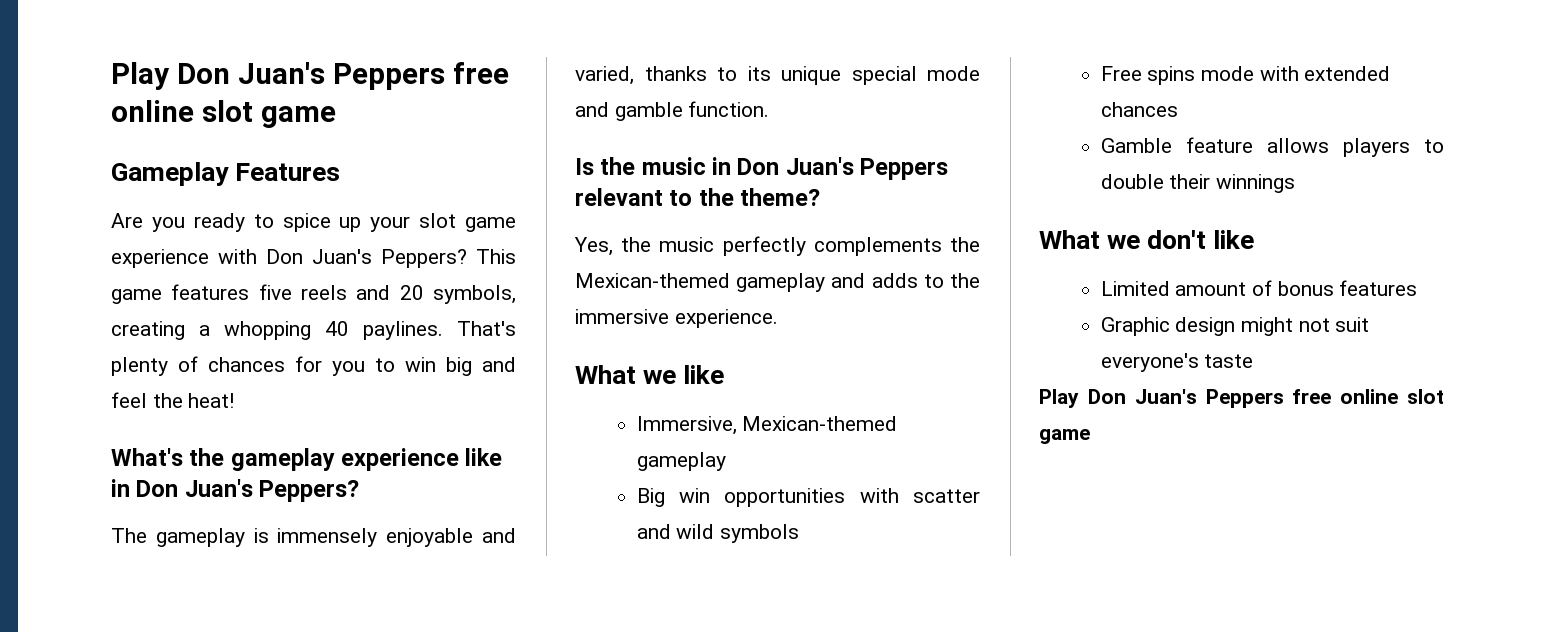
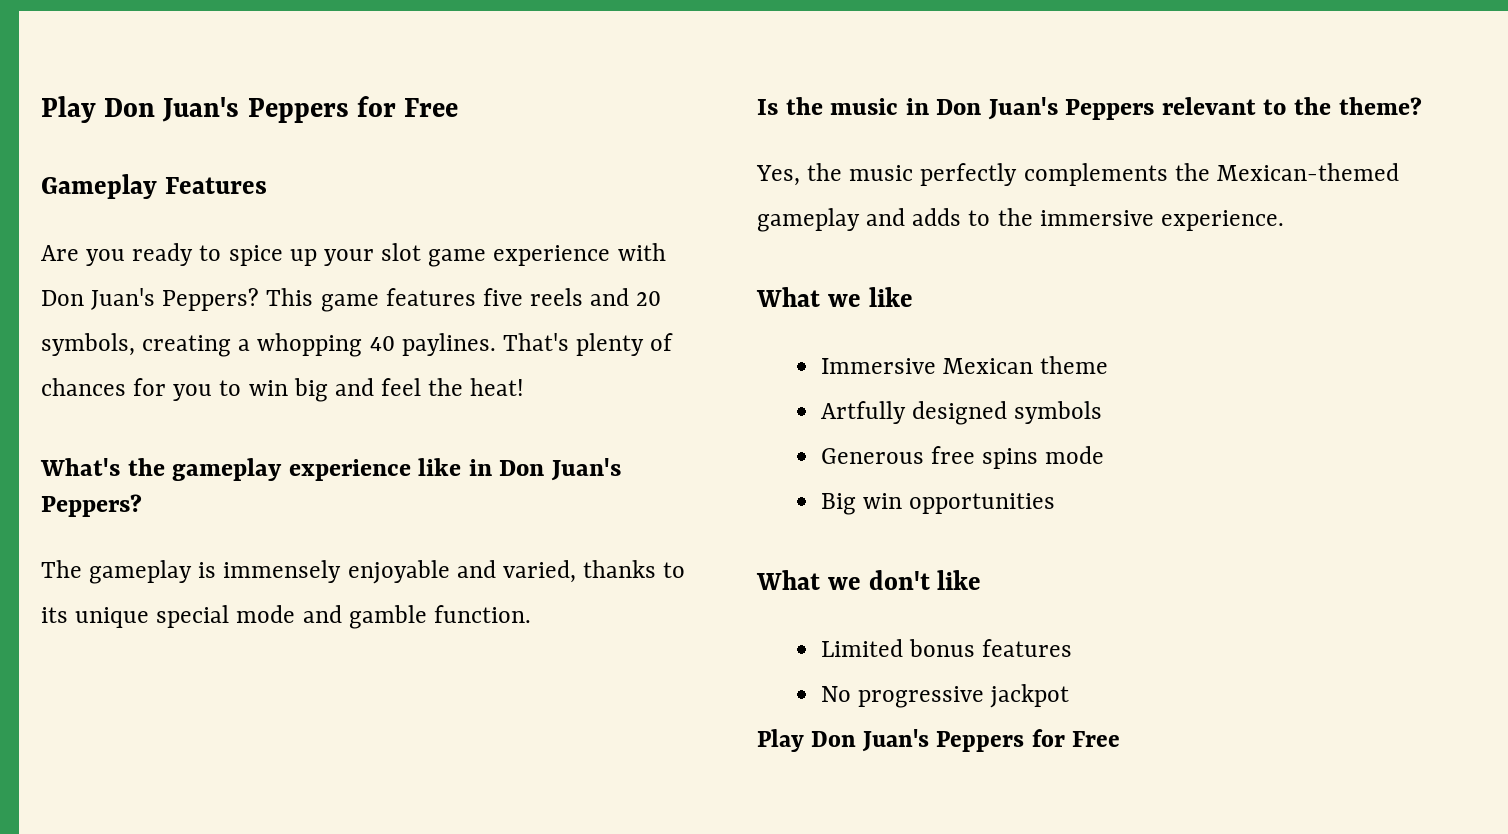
[111,62,509,90] [111,100,336,128] Play Don Juan's Peppers free online slot game -> [41,96,459,123] Play Don Juan's Peppers for Free
[636,416,898,435] [636,452,726,471] [636,488,980,507] [636,524,800,543] [1100,66,1391,85] [1100,102,1178,117] [1100,137,1444,157] [1100,174,1296,193] Immersive, Mexican-themed gameplay // Big win opportunities with scatter and wild symbols // Free spins mode with extended chances // Gamble feature allows players to double their winnings -> [820,356,1108,374] [820,401,1102,425] [820,446,1104,469] [820,493,1055,515] Immersive Mexican theme // Artfully designed symbols // Generous free spins mode // Big win opportunities
[1175,280,1273,296] amount of -> (903, 648) none
[1100,317,1370,336] [1100,353,1254,372] [1039,389,1444,408] [1039,429,1090,444] Graphic design might not suit everyone's taste // Play Don Juan's Peppers free online slot game -> [820,684,1069,708] [757,729,1120,752] No progressive jackpot // Play Don Juan's Peppers for Free

